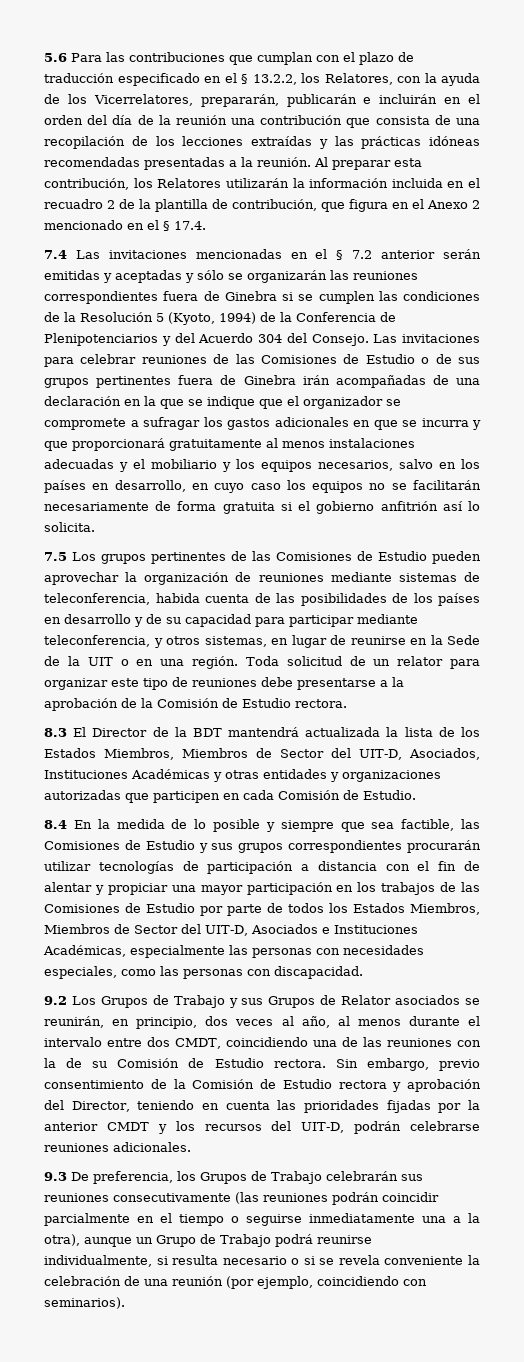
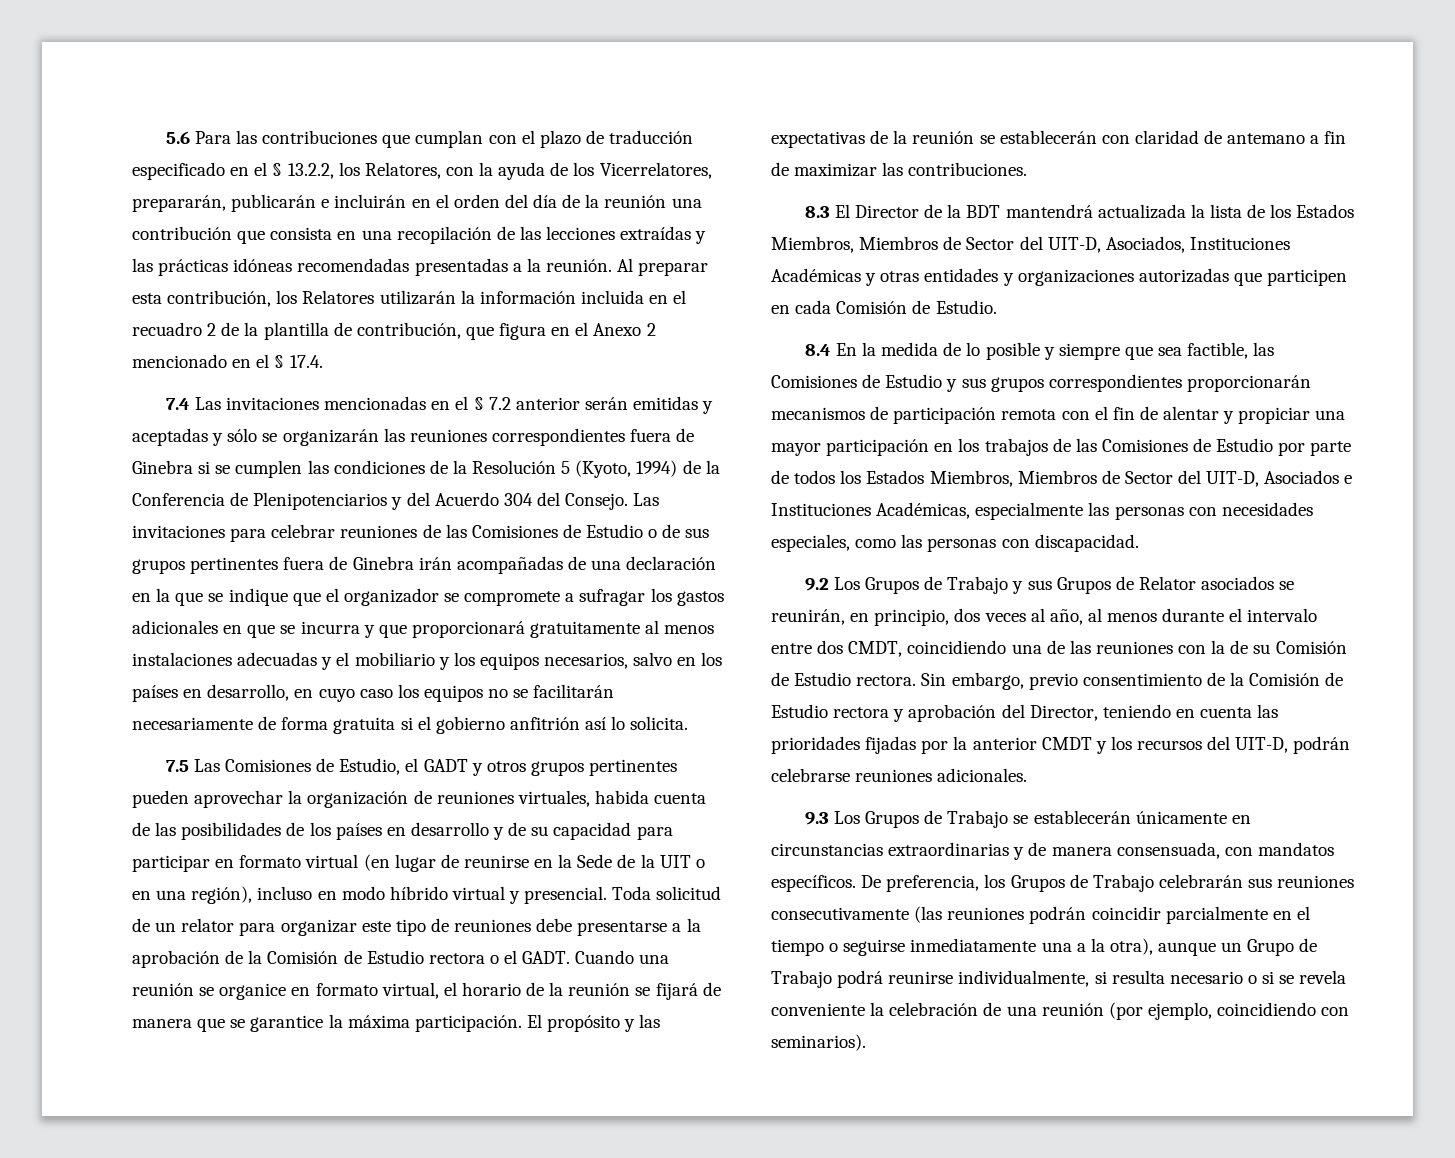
[434,115,451,125] de -> [337,231,357,240] en
[155,136,175,146] los -> [519,226,541,240] las
[72,551,427,564] Los grupos pertinentes de las Comisiones de Estudio -> [193,758,678,776] Las Comisiones de Estudio, el GADT y otros grupos pertinentes
[330,572,481,582] [44,593,150,605] mediante sistemas de teleconferencia, -> [517,790,590,807] virtuales,
[357,614,418,624] [44,635,288,648] mediante teleconferencia, y otros sistemas, en -> [215,854,390,871] en formato virtual (en
[192,656,238,669] región. -> [191,886,608,904] región), incluso en modo híbrido virtual y presencial.
[295,699,347,708] rectora. -> [428,950,670,964] [132,982,721,1000] [132,1014,661,1032] [771,130,1347,148] [771,162,1028,177] rectora o el GADT. Cuando una reunión se organice en formato virtual, el horario de la reunión se fijará de manera que se garantice la máxima participación. El propósito y las expectativas de la reunión se establecerán con claridad de antemano a fin de maximizar las contribuciones.
[407,840,481,853] [44,861,377,874] procurarán utilizar tecnologías de participación a distancia -> [1186,375,1311,392] [771,406,1057,424] proporcionarán mecanismos de participación remota
(67, 1176) none -> [833,810,1251,828] [771,842,1334,860] [771,875,856,892] Los Grupos de Trabajo se establecerán únicamente en circunstancias extraordinarias y de manera consensuada, con mandatos específicos.

